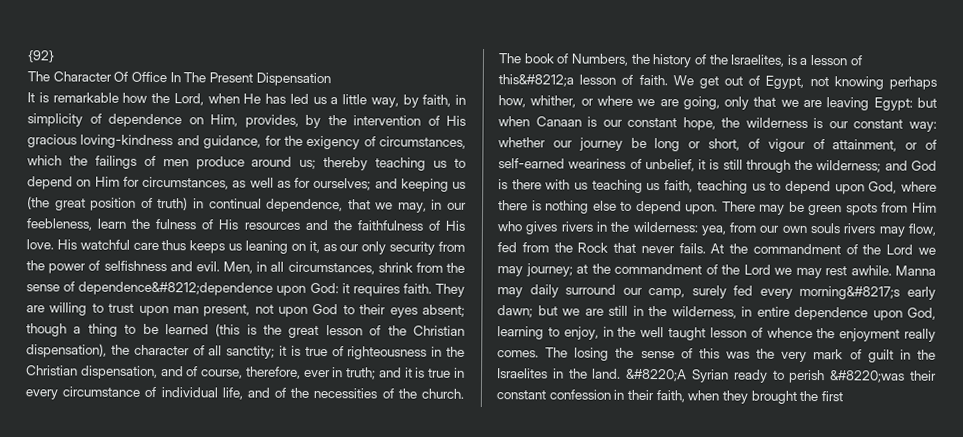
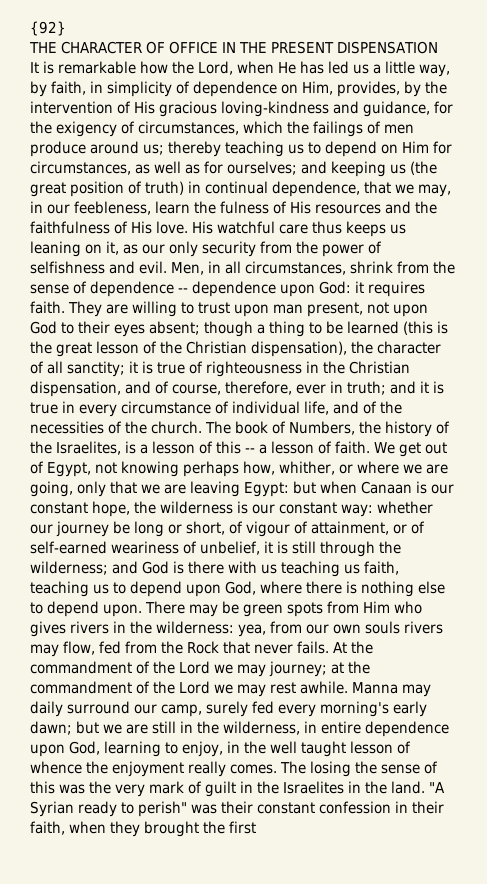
[27,71,331,87] The Character Of Office In The Present Dispensation -> [29,41,438,54] THE CHARACTER OF OFFICE IN THE PRESENT DISPENSATION
[78,281,274,296] dependence&#8212;dependence -> [90,281,276,297] dependence -- dependence
[498,74,574,87] this&#8212;a -> [216,441,267,454] this -- a
[799,285,901,300] morning&#8217;s -> [320,701,389,717] morning's
[626,368,688,382] &#8220;A -> [429,782,445,793] "A
[789,369,906,384] perish &#8220;was -> [138,801,217,817] perish" was

